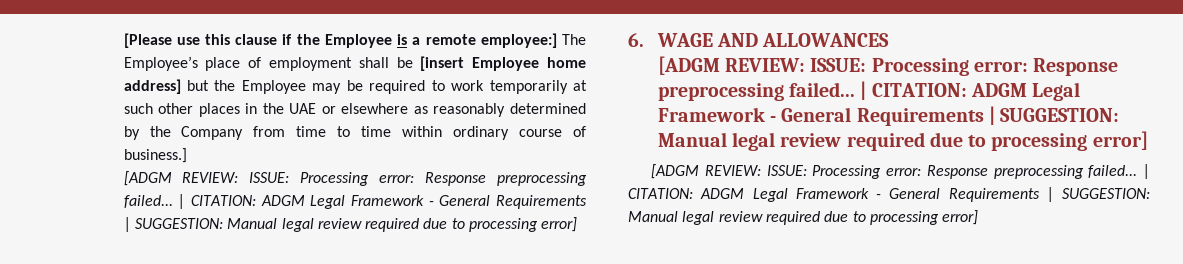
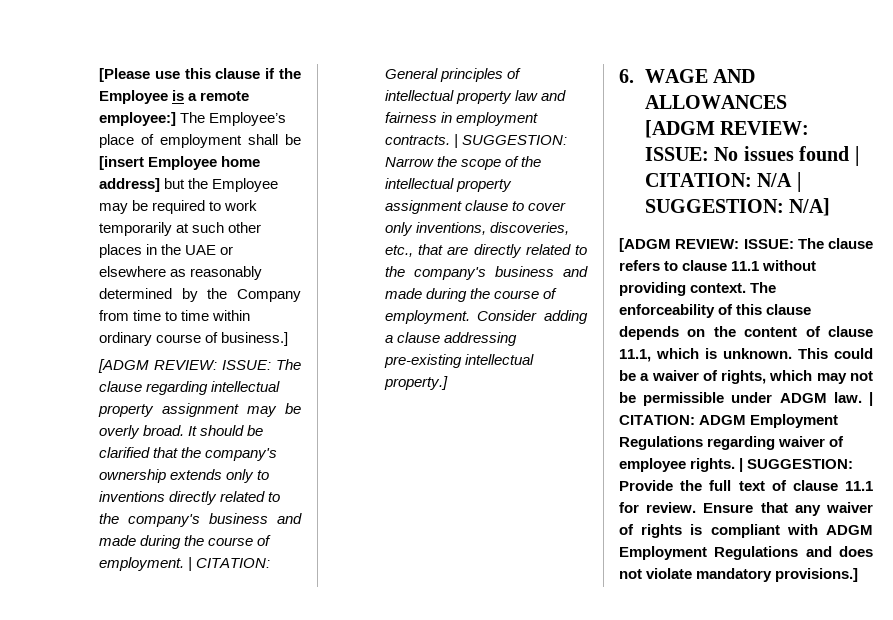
[300,172,588,186] [123,194,587,209] [123,217,578,232] Processing error: Response preprocessing failed... | CITATION: ADGM Legal Framework - General Requirements | SUGGESTION: Manual legal review required due to processing error] -> [276,359,301,370] [98,381,280,395] [97,403,301,417] [98,425,264,439] [98,447,278,461] [98,469,270,483] [98,491,281,505] [98,513,302,527] [98,535,272,549] [98,557,270,571] [384,68,521,82] [384,90,567,104] [384,112,538,126] [384,134,567,148] [384,156,542,170] [384,178,512,192] [384,200,567,214] [384,222,569,236] [384,244,587,258] [384,266,588,280] [384,288,558,302] [384,310,588,324] [384,332,517,346] [383,354,534,368] [383,376,448,390] The clause regarding intellectual property assignment may be overly broad. It should be clarified that the company's ownership extends only to inventions directly related to the company's business and made during the course of employment. | CITATION: General principles of intellectual property law and fairness in employment contracts. | SUGGESTION: Narrow the scope of the intellectual property assignment clause to cover only inventions, discoveries, etc., that are directly related to the company's business and made during the course of employment. Consider adding a clause addressing pre-existing intellectual property.]
[871,58,1119,76] [657,81,1081,101] [657,106,1120,126] [657,131,1148,151] [651,164,1150,179] [628,187,1150,202] [628,210,979,225] Processing error: Response preprocessing failed... | CITATION: ADGM Legal Framework - General Requirements | SUGGESTION: Manual legal review required due to processing error] // [ADGM REVIEW: ISSUE: Processing error: Response preprocessing failed... | CITATION: ADGM Legal Framework - General Requirements | SUGGESTION: Manual legal review required due to processing error] -> [714,146,859,166] [644,172,801,192] [644,198,831,216] [619,238,873,252] [619,260,817,271] [619,282,777,296] [619,304,812,318] [619,326,873,340] [619,348,873,362] [619,370,873,384] [619,392,873,406] [619,414,839,428] [619,436,845,450] [619,458,854,472] [619,480,873,491] [619,502,873,516] [619,524,873,538] [619,546,873,560] [619,568,859,582] No issues found | CITATION: N/A | SUGGESTION: N/A] // [ADGM REVIEW: ISSUE: The clause refers to clause 11.1 without providing context. The enforceability of this clause depends on the content of clause 11.1, which is unknown. This could be a waiver of rights, which may not be permissible under ADGM law. | CITATION: ADGM Employment Regulations regarding waiver of employee rights. | SUGGESTION: Provide the full text of clause 11.1 for review. Ensure that any waiver of rights is compliant with ADGM Employment Regulations and does not violate mandatory provisions.]

